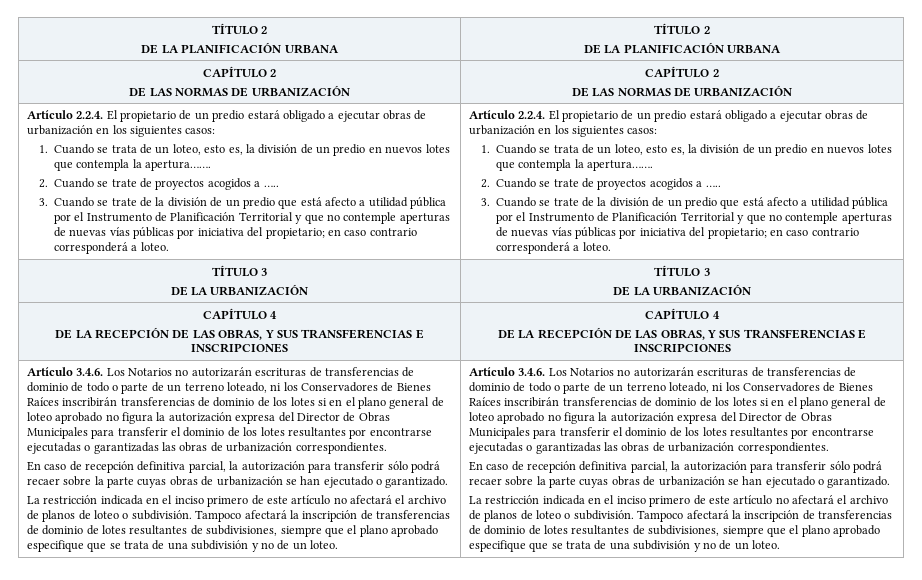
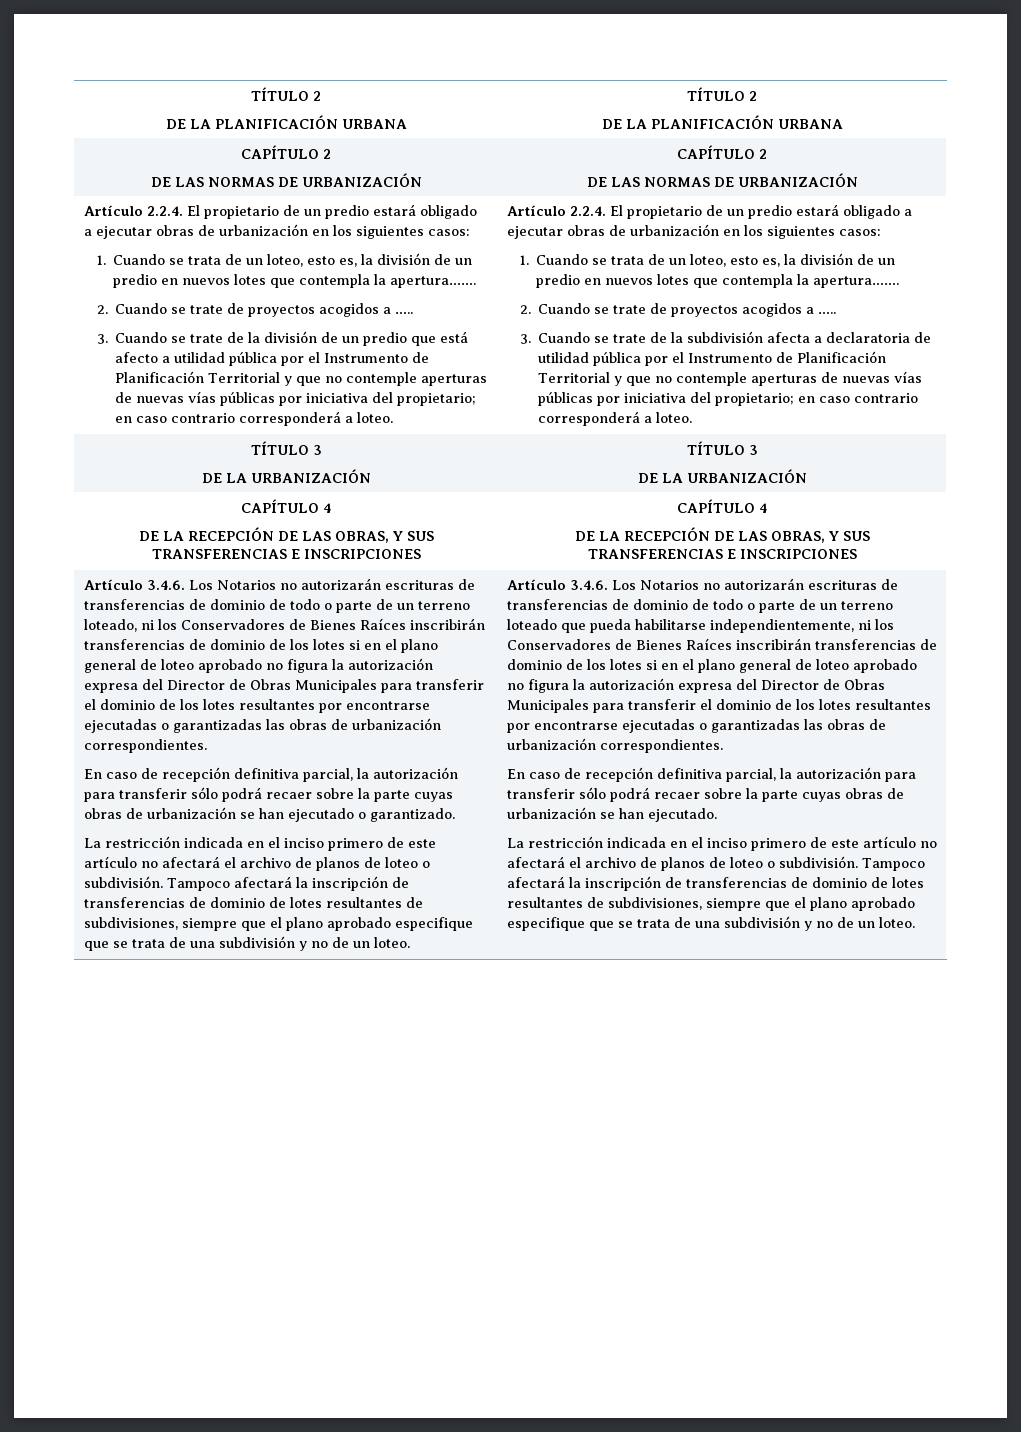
[609,197,808,209] división de un predio que está afecto a -> [686,331,931,343] subdivisión afecta a declaratoria de
[668,382,709,393] loteado, -> [506,619,854,633] loteado que pueda habilitarse independientemente,
[765,476,891,488] ejecutado o garantizado. -> [647,808,717,822] ejecutado.

